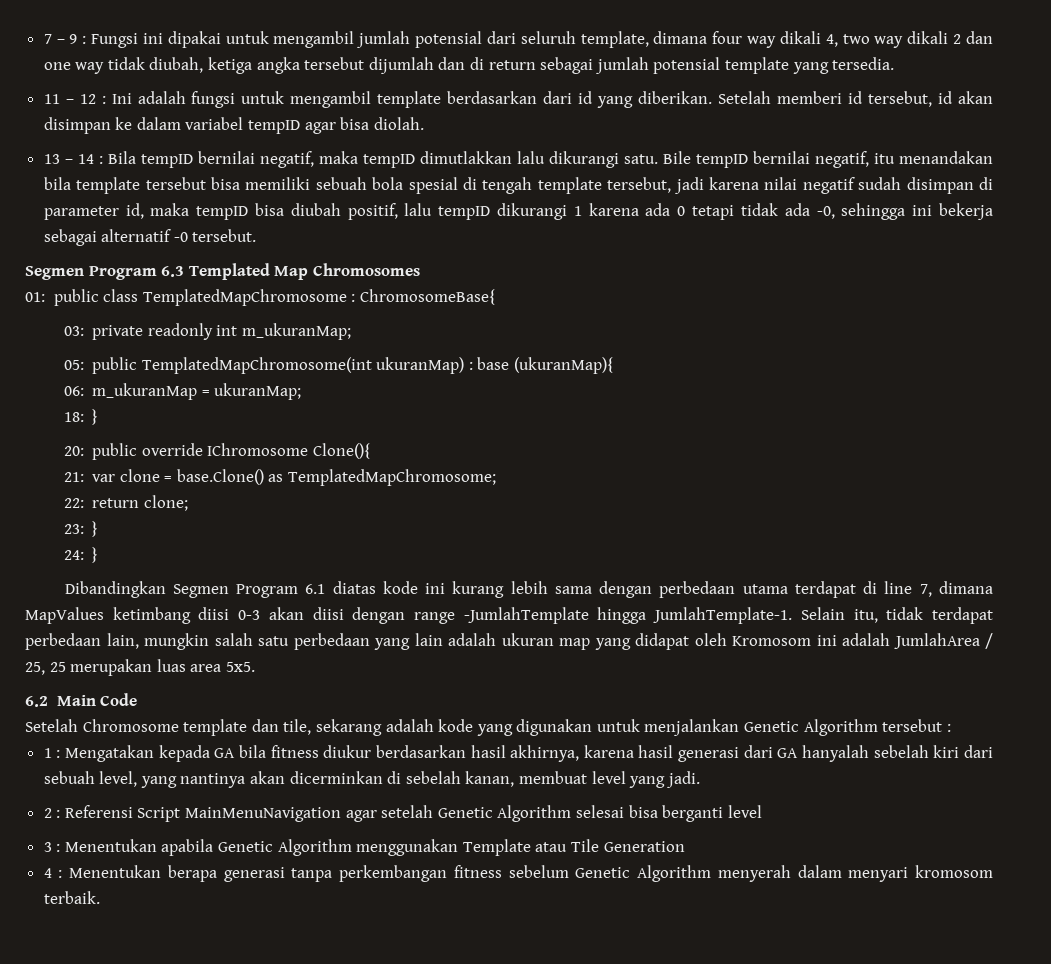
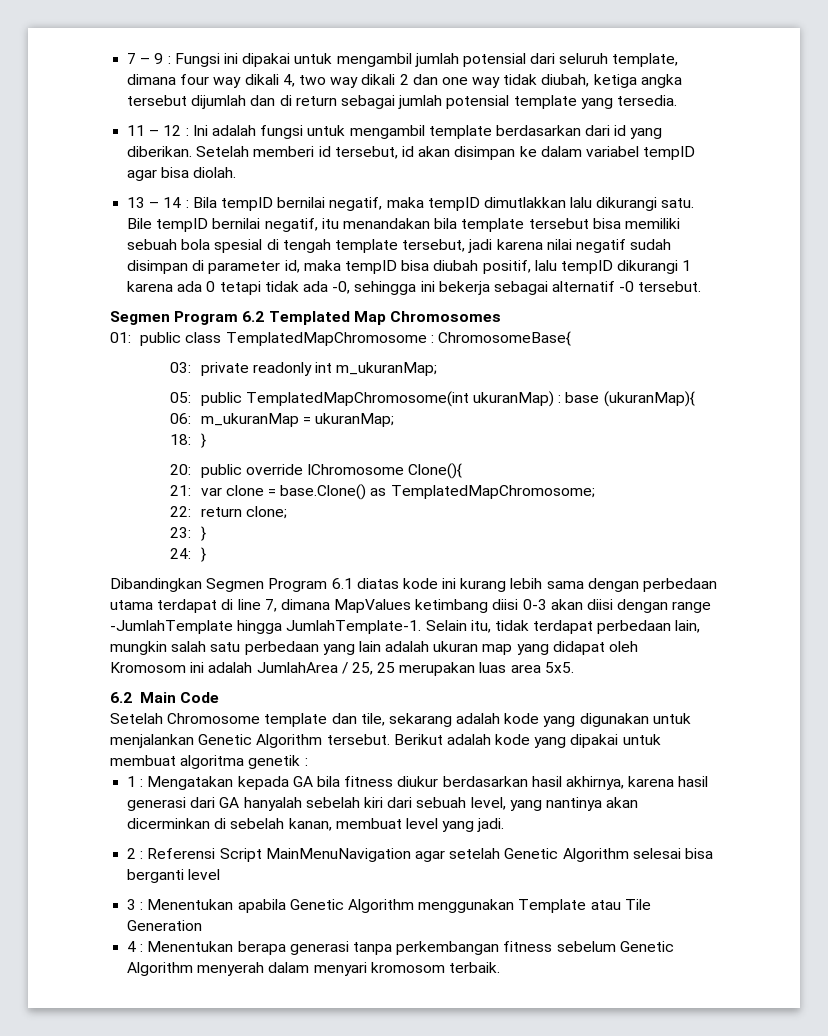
[161,266,185,277] 6.3 -> [242,311,265,322] 6.2
[882,719,943,732] tersebut -> [326,734,661,748] [110,755,301,769] tersebut. Berikut adalah kode yang dipakai untuk membuat algoritma genetik

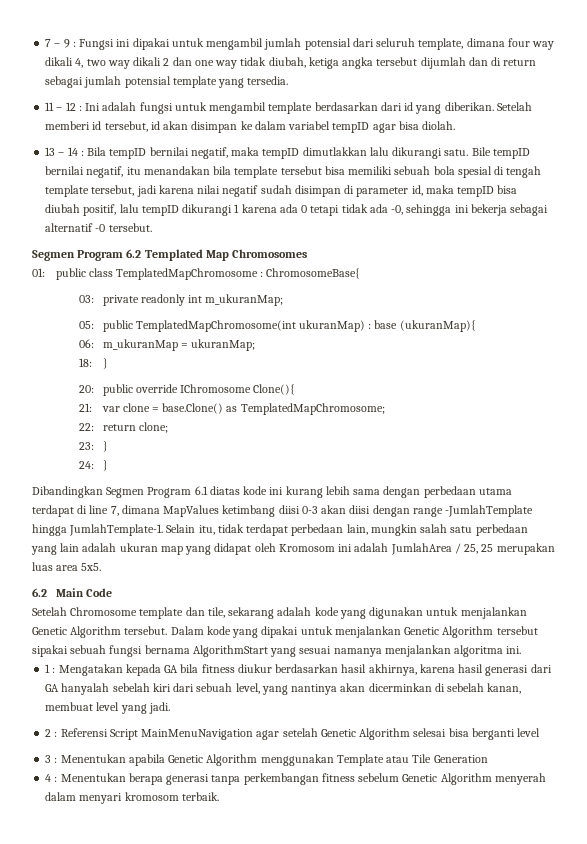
[393,734,491,745] Berikut adalah -> [170,626,204,635] Dalam
[110,755,308,769] membuat algoritma genetik : -> [334,626,538,638] [32,645,522,657] menjalankan Genetic Algorithm tersebut sipakai sebuah fungsi bernama AlgorithmStart yang sesuai namanya menjalankan algoritma ini.

